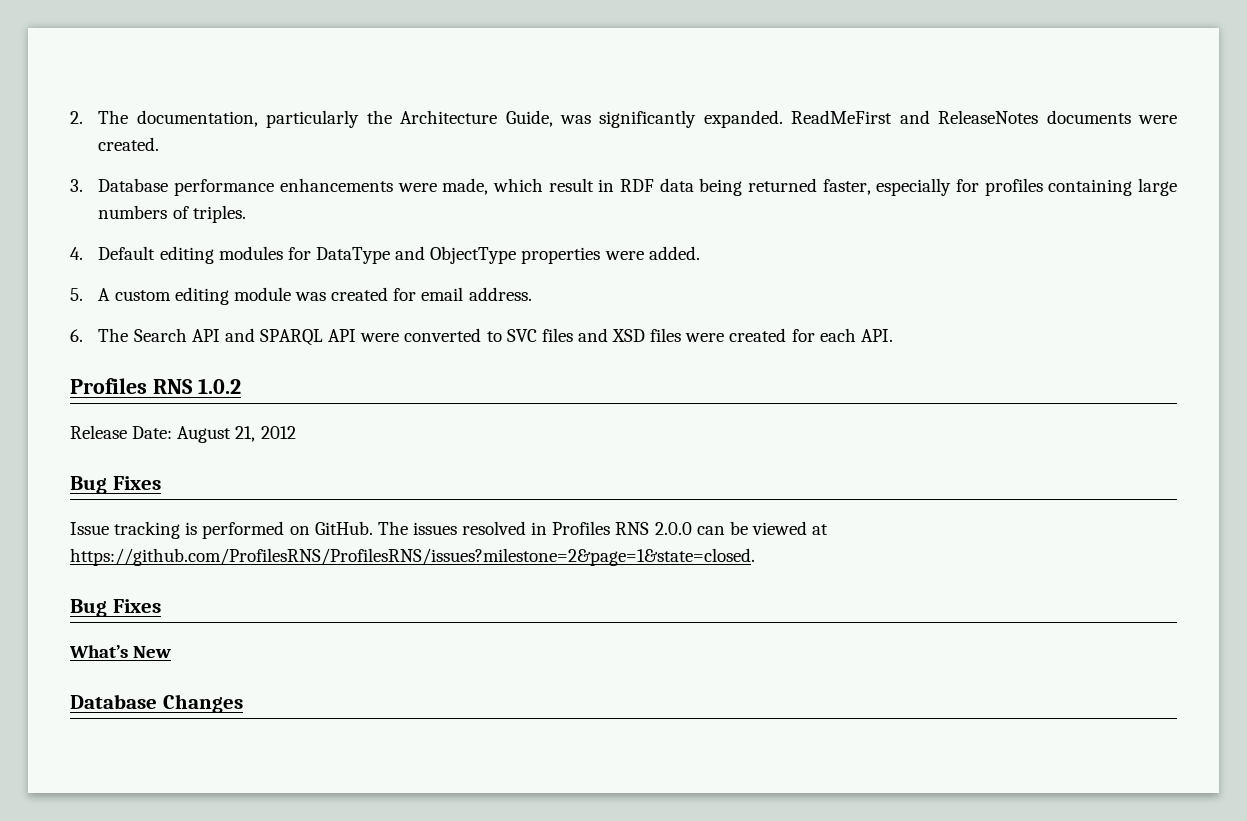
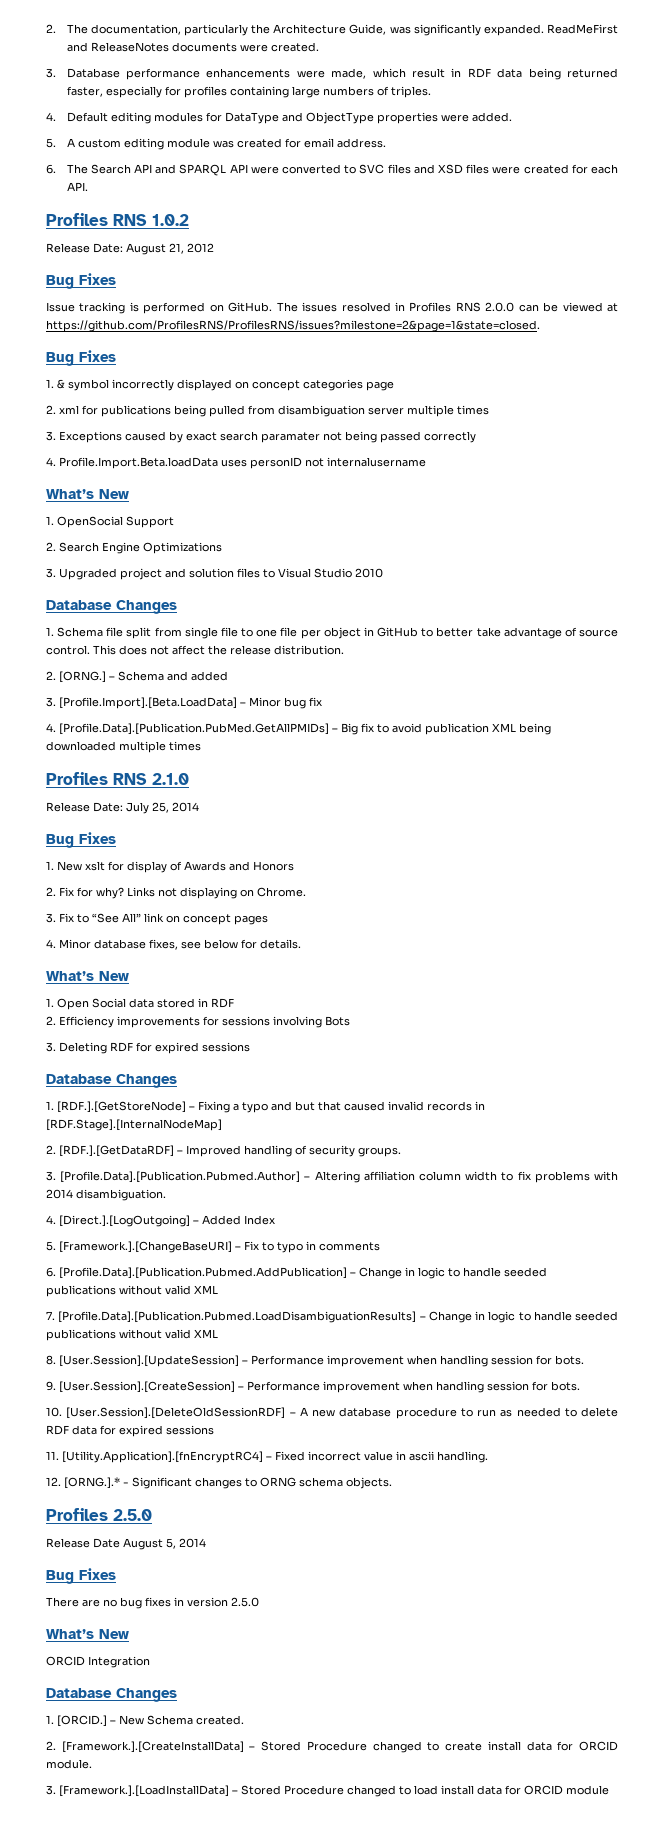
[69,645,172,658] [70,694,243,713] What’s New // Database Changes -> [46,379,394,391] [46,405,489,417] [46,431,476,443] [46,457,426,469] [46,489,129,499] [46,516,174,528] [46,542,222,554] [46,568,383,580] [46,600,177,614] [46,627,618,639] [46,645,344,655] [46,671,228,683] [46,697,322,709] [46,723,551,735] [46,741,201,753] [46,772,189,785] [46,802,199,814] [46,832,116,848] [46,861,294,873] [46,887,306,899] [46,913,268,925] [46,939,301,950] [46,971,129,981] [46,998,234,1010] [46,1016,350,1028] [46,1042,250,1054] [46,1074,177,1088] [46,1101,485,1113] [46,1119,222,1131] [46,1145,401,1157] [46,1171,618,1183] [46,1189,166,1201] [46,1215,275,1227] [46,1241,380,1253] [46,1267,547,1279] [46,1285,218,1297] [46,1311,618,1323] [46,1329,218,1341] [46,1355,584,1367] [46,1381,580,1393] [46,1407,618,1419] [46,1425,214,1437] [46,1451,488,1463] [46,1477,392,1489] [46,1508,152,1521] [46,1538,206,1550] [46,1568,116,1584] [46,1597,259,1609] [46,1629,129,1639] [46,1656,150,1668] [46,1688,177,1702] [46,1715,244,1727] [46,1741,619,1753] [46,1759,92,1769] [46,1785,609,1797] 1. & symbol incorrectly displayed on concept categories page // 2. xml for publications being pulled from disambiguation server multiple times // 3. Exceptions caused by exact search paramater not being passed correctly // 4. Profile.Import.Beta.loadData uses personID not internalusername // What’s New // 1. OpenSocial Support // 2. Search Engine Optimizations // 3. Upgraded project and solution files to Visual Studio 2010 // Database Changes // 1. Schema file split from single file to one file per object in GitHub to better take advantage of source control. This does not affect the release distribution. // 2. [ORNG.] – Schema and added // 3. [Profile.Import].[Beta.LoadData] – Minor bug fix // 4. [Profile.Data].[Publication.PubMed.GetAllPMIDs] – Big fix to avoid publication XML being downloaded multiple times // Profiles RNS 2.1.0 // Release Date: July 25, 2014 // Bug Fixes // 1. New xslt for display of Awards and Honors // 2. Fix for why? Links not displaying on Chrome. // 3. Fix to “See All” link on concept pages // 4. Minor database fixes, see below for details. // What’s New // 1. Open Social data stored in RDF // 2. Efficiency improvements for sessions involving Bots // 3. Deleting RDF for expired sessions // Database Changes // 1. [RDF.].[GetStoreNode] – Fixing a typo and but that caused invalid records in [RDF.Stage].[InternalNodeMap] // 2. [RDF.].[GetDataRDF] – Improved handling of security groups. // 3. [Profile.Data].[Publication.Pubmed.Author] – Altering affiliation column width to fix problems with 2014 disambiguation. // 4. [Direct.].[LogOutgoing] – Added Index // 5. [Framework.].[ChangeBaseURI] – Fix to typo in comments // 6. [Profile.Data].[Publication.Pubmed.AddPublication] – Change in logic to handle seeded publications without valid XML // 7. [Profile.Data].[Publication.Pubmed.LoadDisambiguationResults] – Change in logic to handle seeded publications without valid XML // 8. [User.Session].[UpdateSession] – Performance improvement when handling session for bots. // 9. [User.Session].[CreateSession] – Performance improvement when handling session for bots. // 10. [User.Session].[DeleteOldSessionRDF] – A new database procedure to run as needed to delete RDF data for expired sessions // 11. [Utility.Application].[fnEncryptRC4] – Fixed incorrect value in ascii handling. // 12. [ORNG.].* - Significant changes to ORNG schema objects. // Profiles 2.5.0 // Release Date August 5, 2014 // Bug Fixes // There are no bug fixes in version 2.5.0 // What’s New // ORCID Integration // Database Changes // 1. [ORCID.] – New Schema created. // 2. [Framework.].[CreateInstallData] – Stored Procedure changed to create install data for ORCID module. // 3. [Framework.].[LoadInstallData] – Stored Procedure changed to load install data for ORCID module

